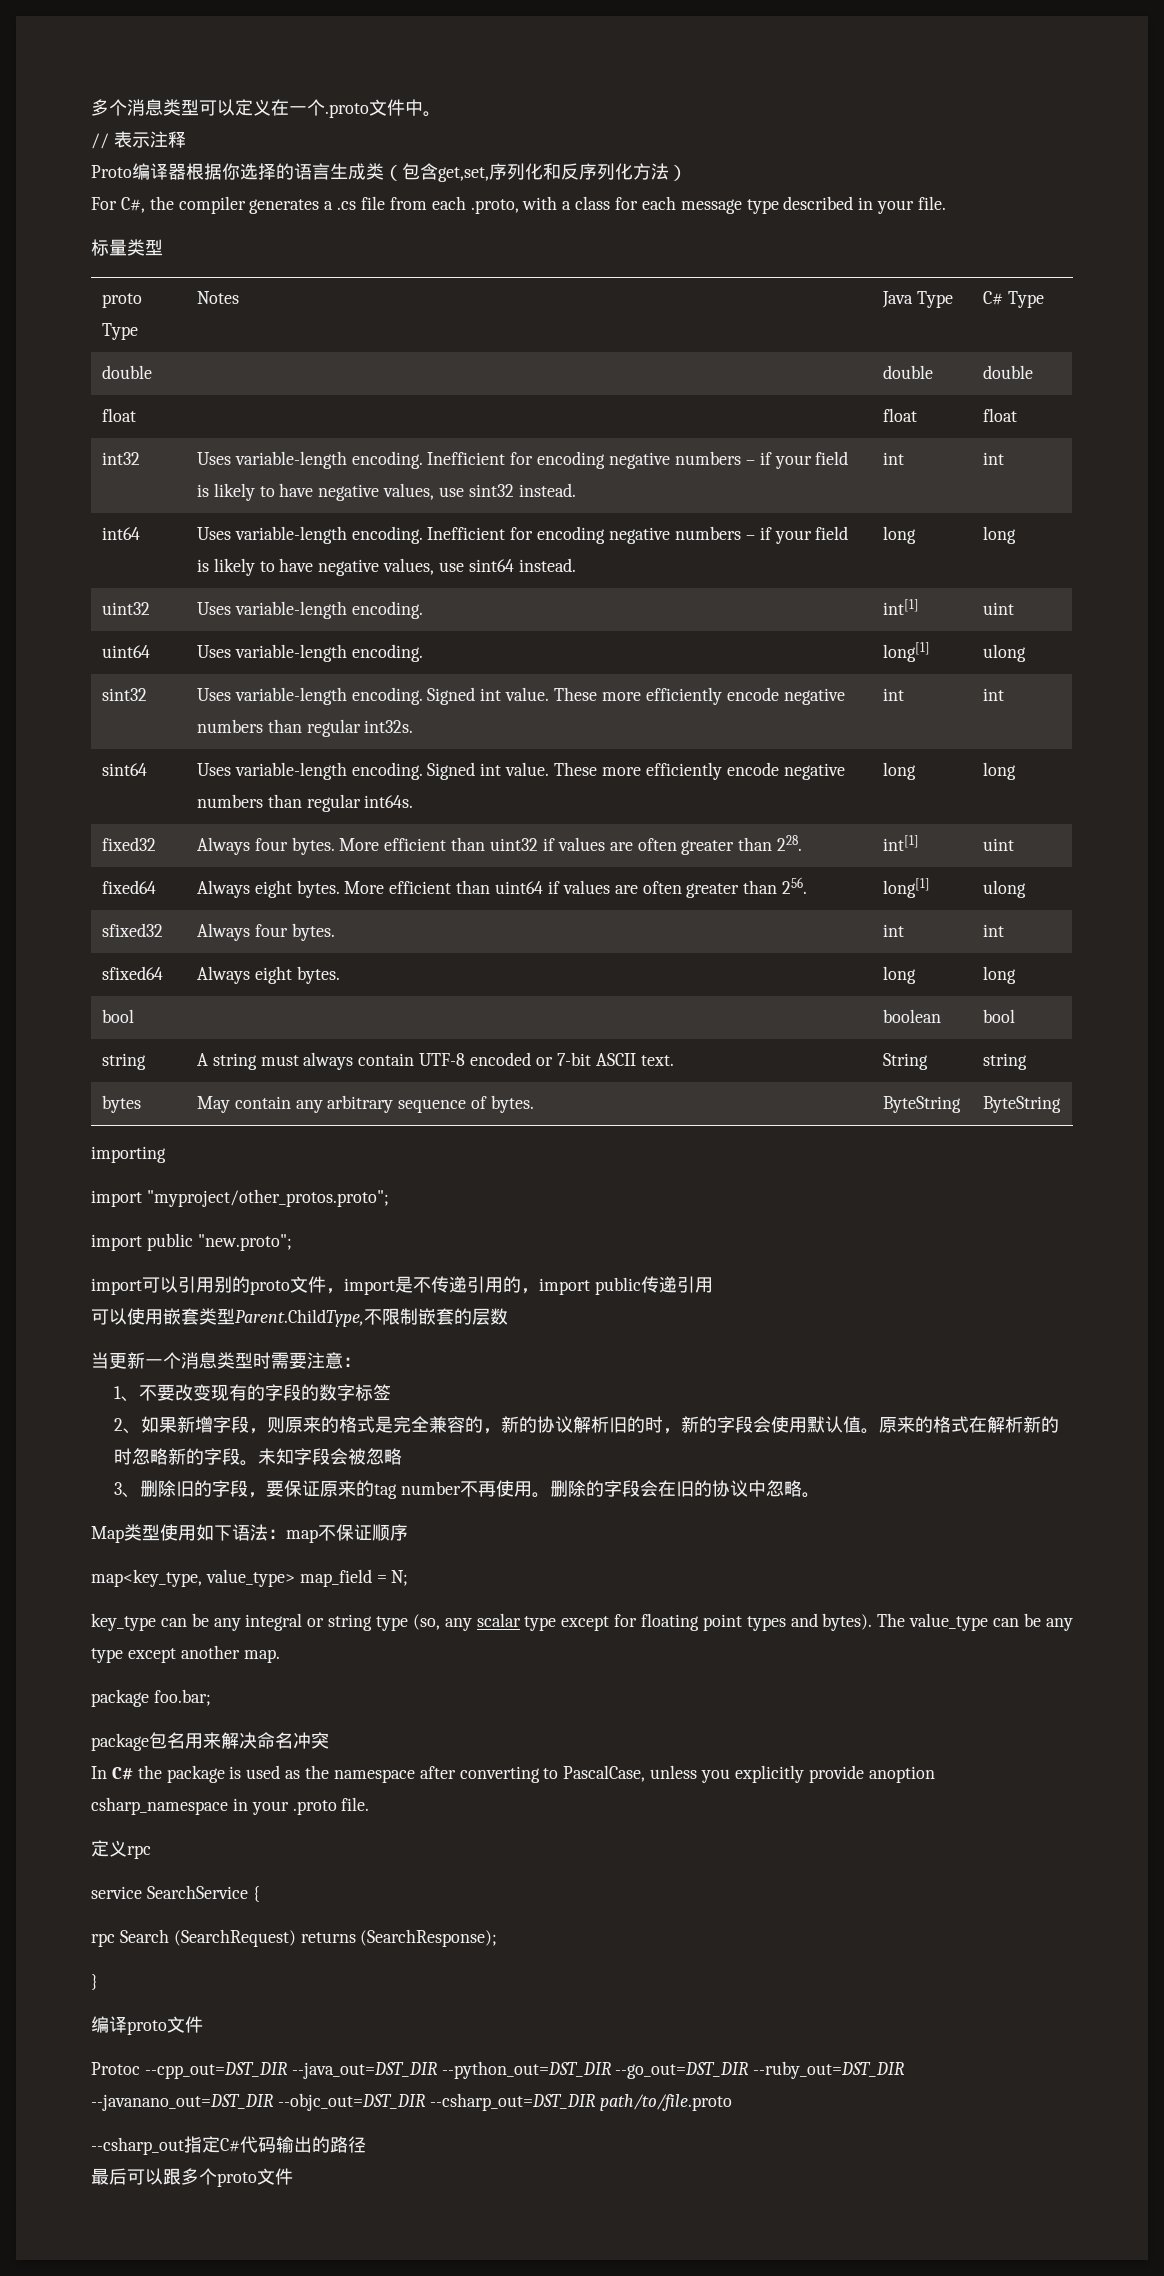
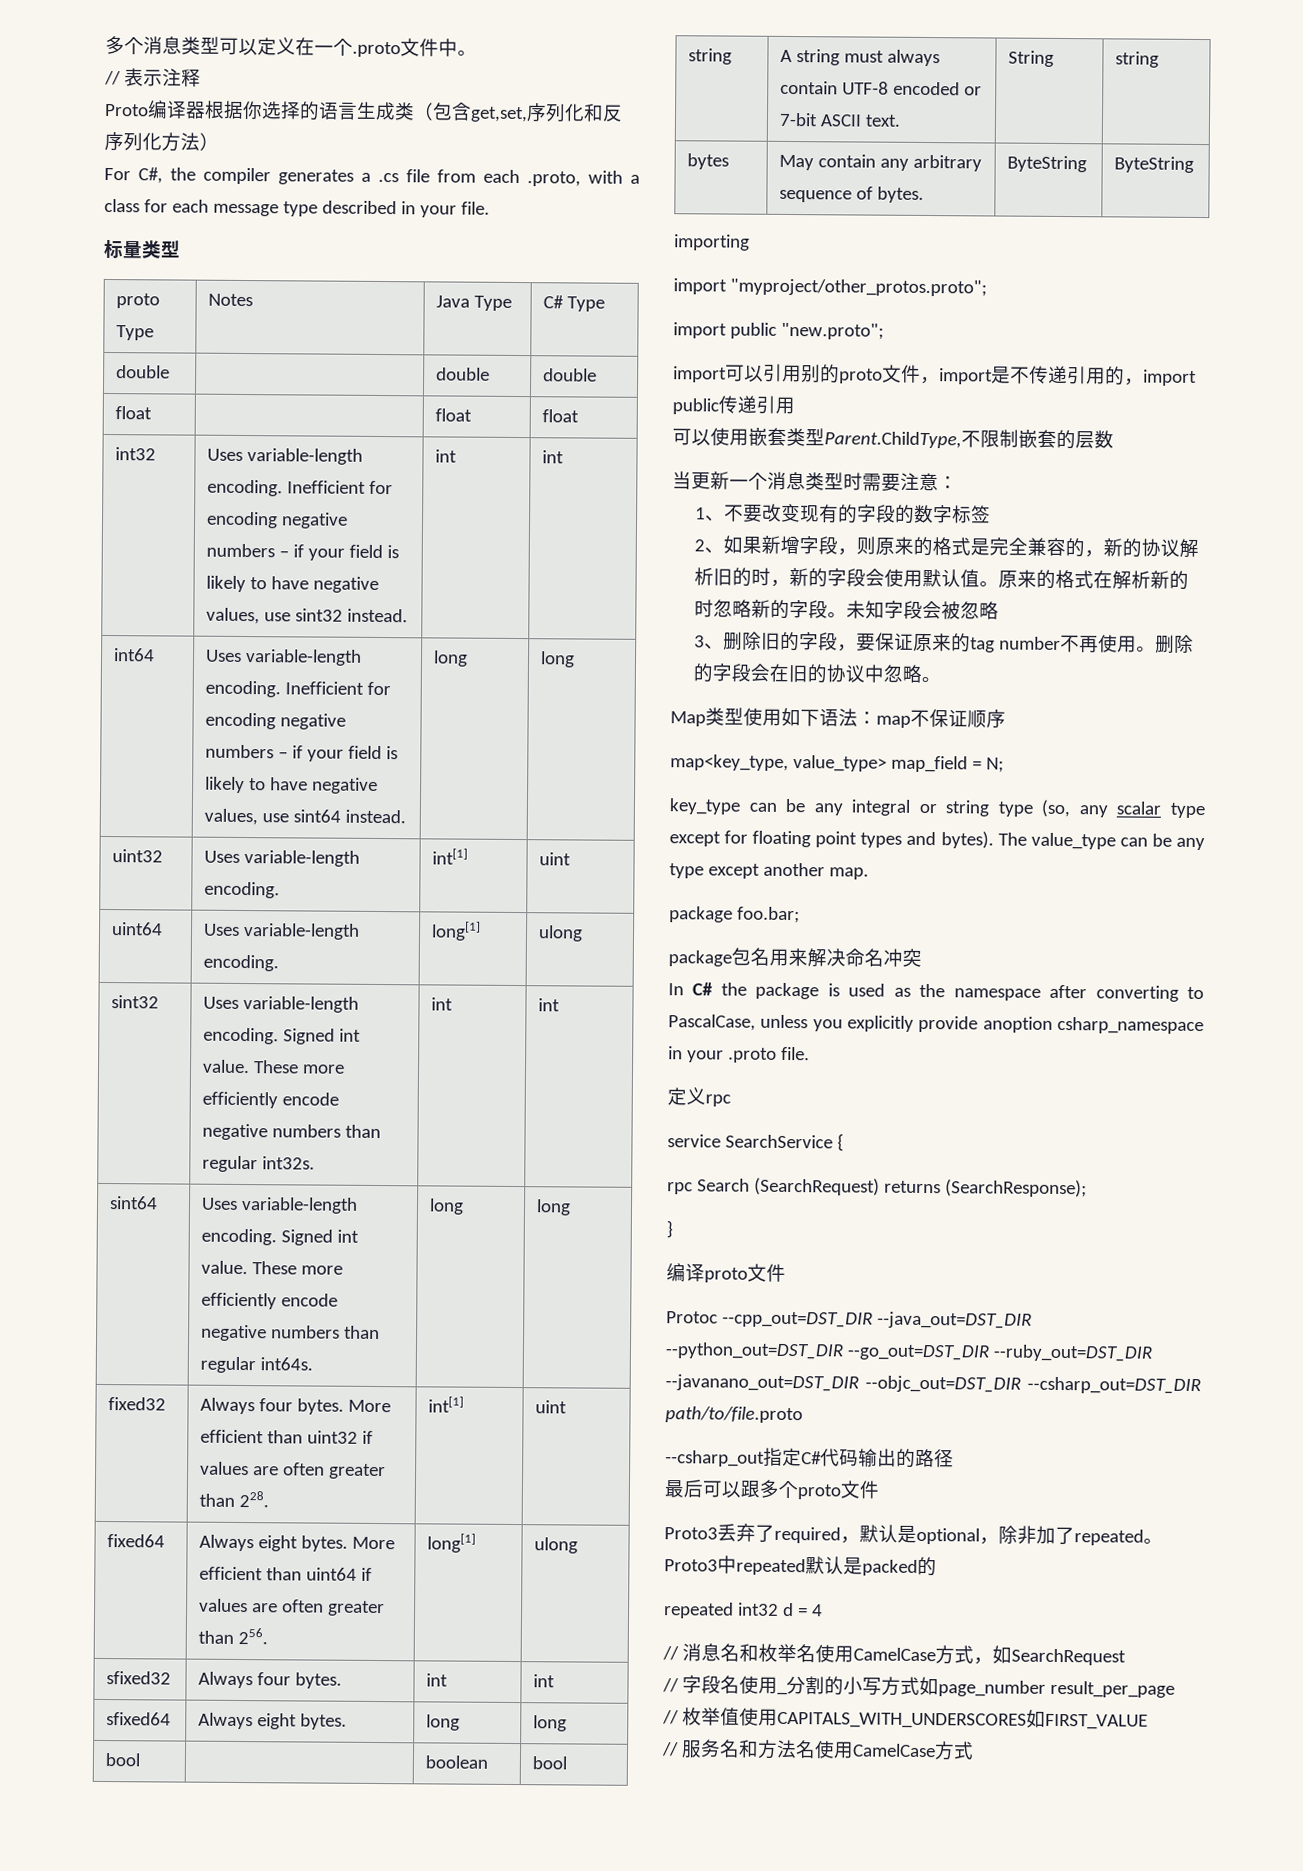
(293, 2176) none -> [664,1523,1163,1546] [664,1555,937,1577] [663,1602,823,1619] [662,1643,1126,1666] [662,1675,1175,1698] [662,1707,1148,1730] [661,1739,974,1761] // Proto3丢弃了required，默认是optional，除非加了repeated。Proto3中repeated默认是packed的 // repeated int32 d = 4 // // 消息名和枚举名使用CamelCase方式，如SearchRequest // // 字段名使用_分割的小写方式如page_number result_per_page // // 枚举值使用CAPITALS_WITH_UNDERSCORES如FIRST_VALUE // // 服务名和方法名使用CamelCase方式

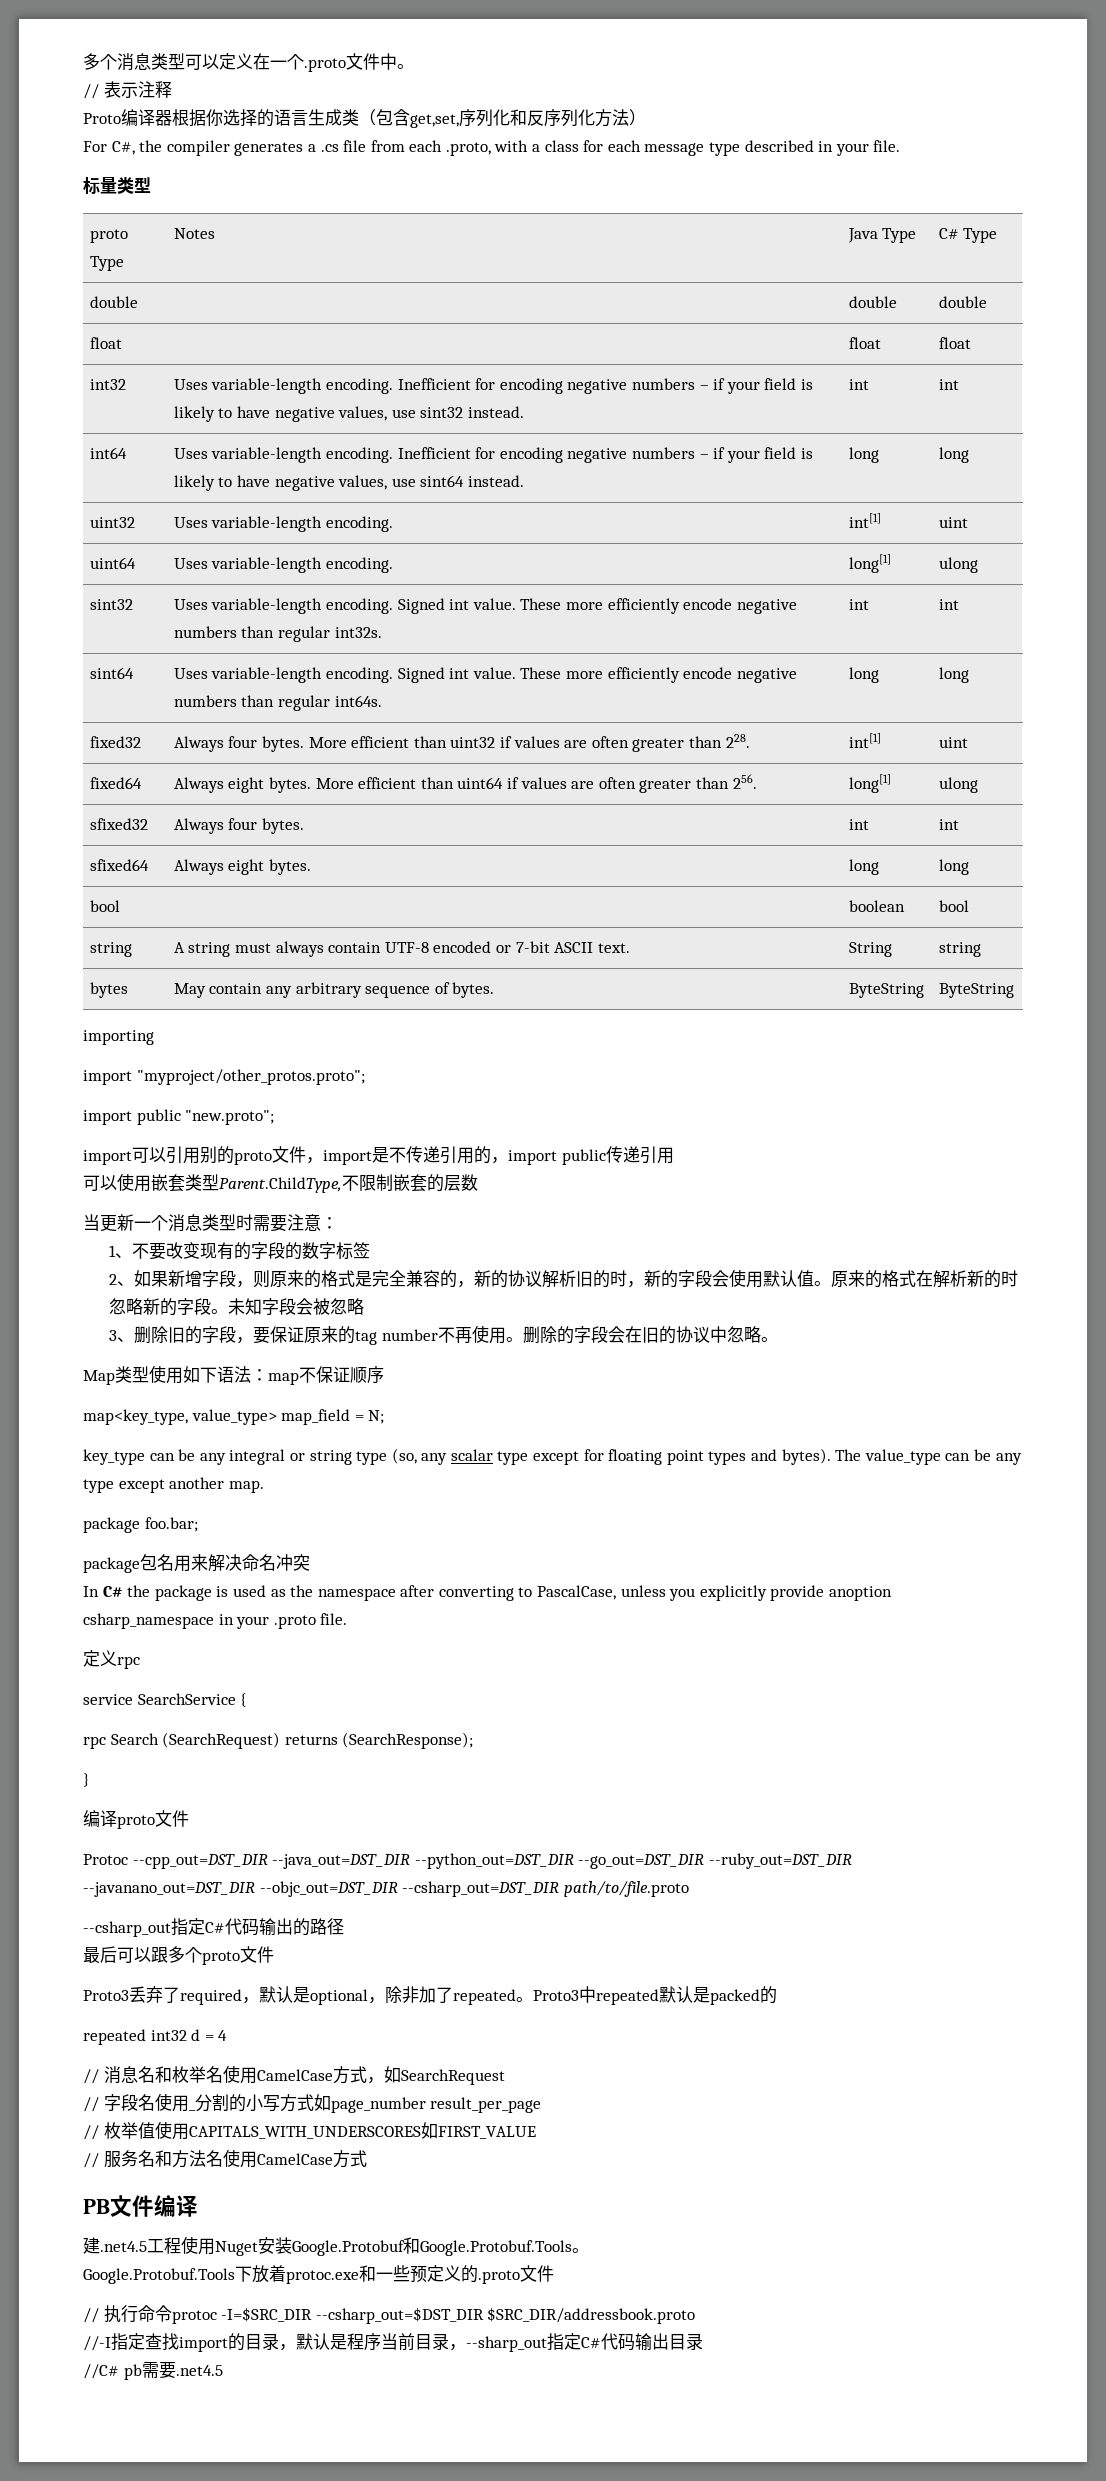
(974, 1750) none -> [83,2195,198,2217] [83,2236,589,2256] [83,2265,554,2284] [83,2305,696,2324] [83,2333,703,2352] [83,2361,223,2380] // PB文件编译 // 建.net4.5工程使用Nuget安装Google.Protobuf和Google.Protobuf.Tools。 // Google.Protobuf.Tools下放着protoc.exe和一些预定义的.proto文件 // // 执行命令protoc -I=$SRC_DIR --csharp_out=$DST_DIR $SRC_DIR/addressbook.proto // //-I指定查找import的目录，默认是程序当前目录，--sharp_out指定C#代码输出目录 // //C# pb需要.net4.5

